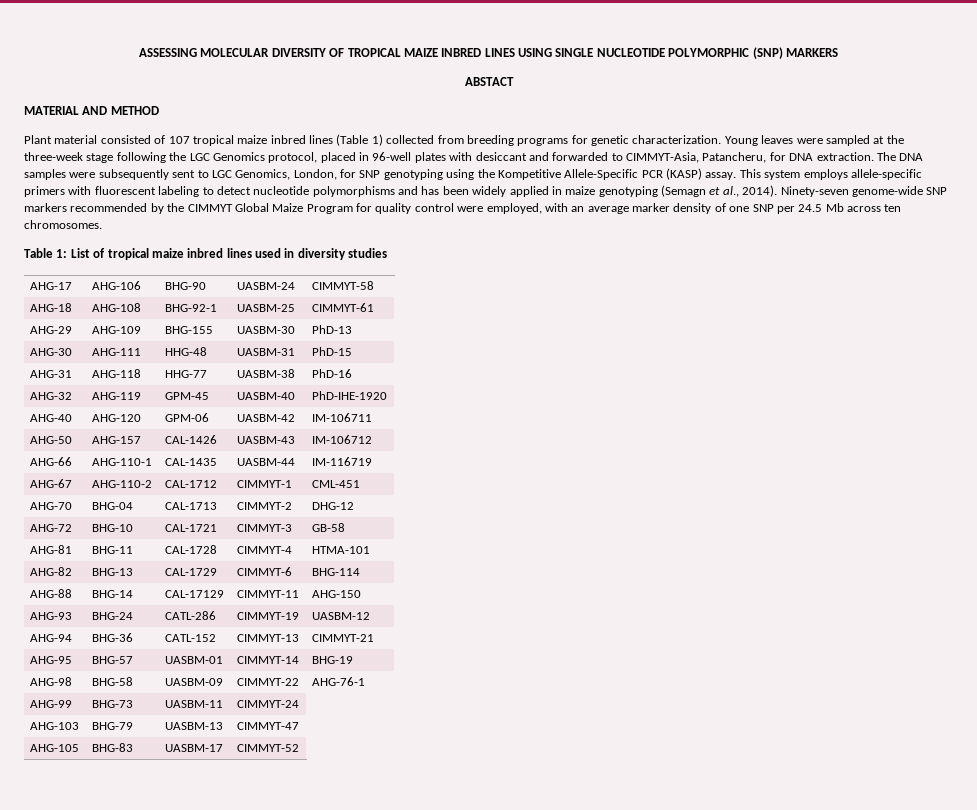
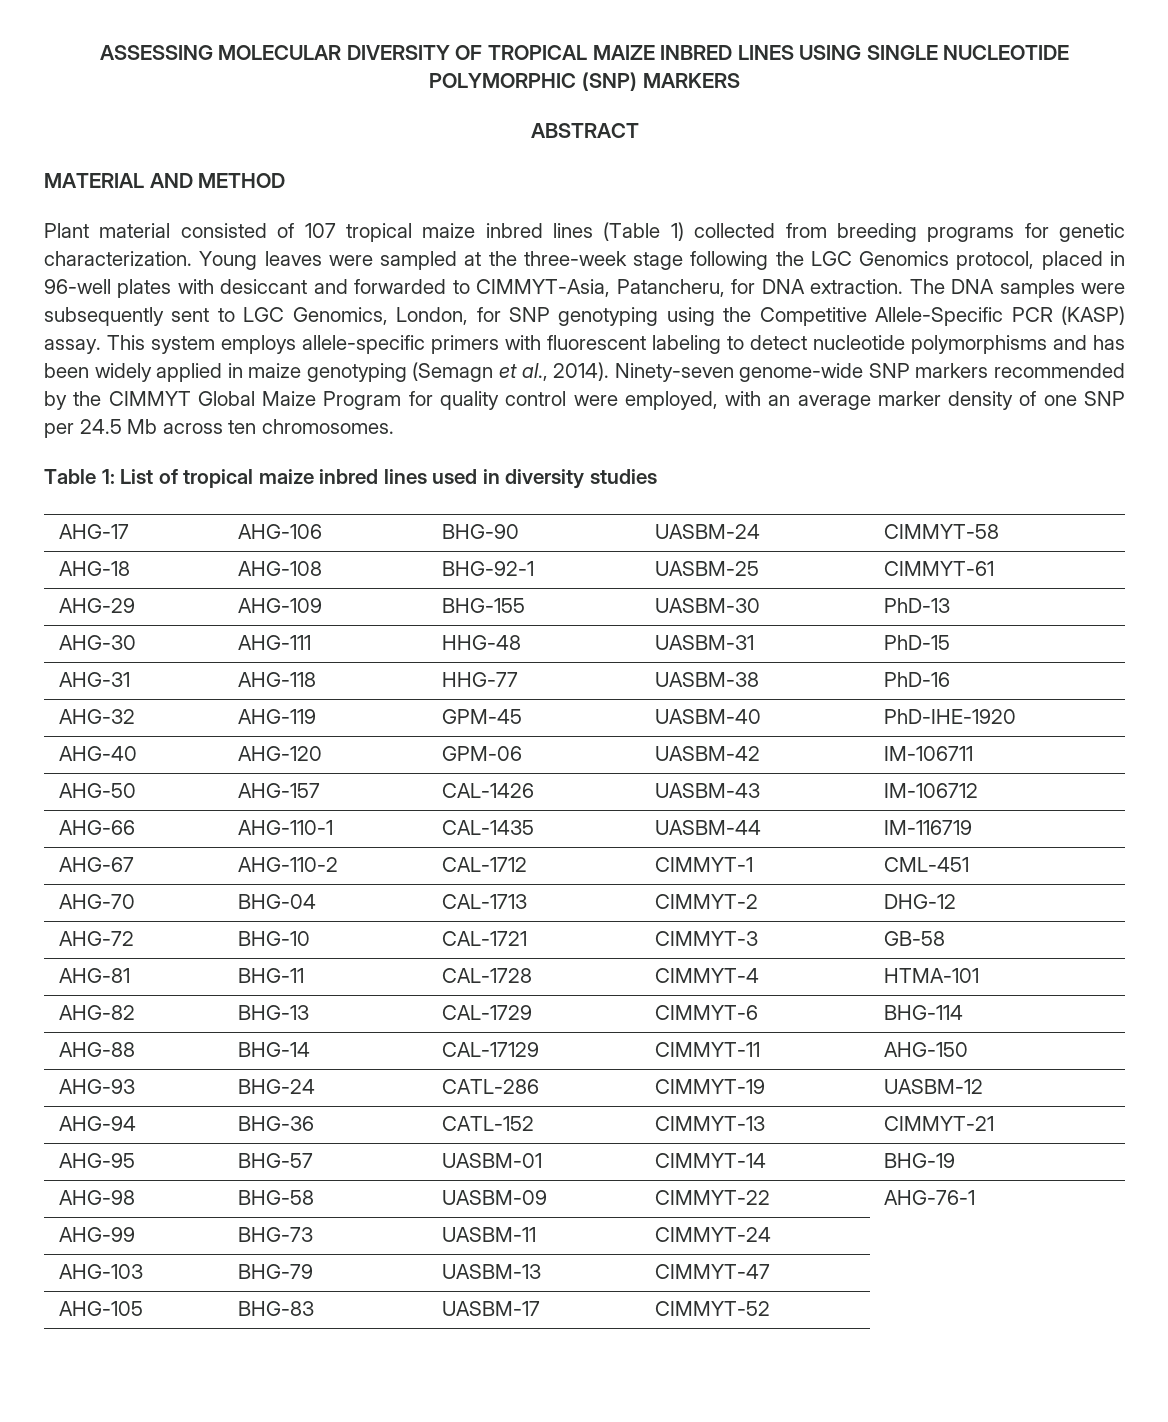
[464,77,514,86] ABSTACT -> [530,123,639,138] ABSTRACT
[497,169,561,180] Kompetitive -> [759,307,867,326] Competitive

